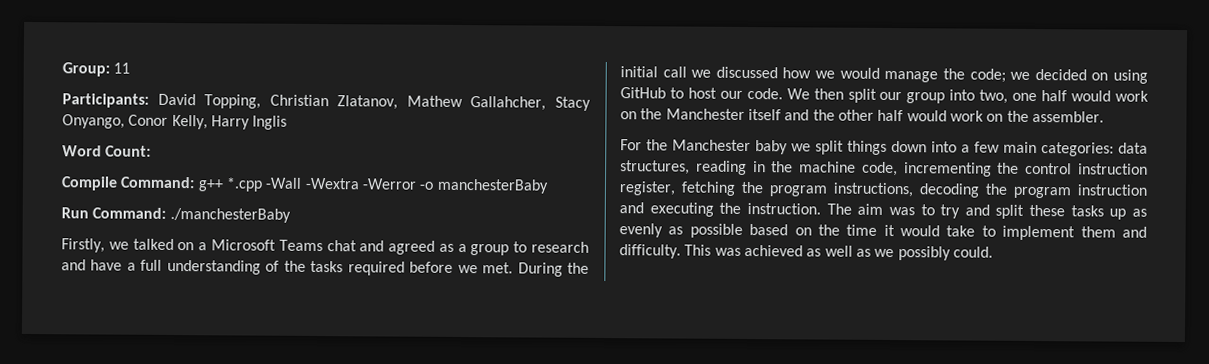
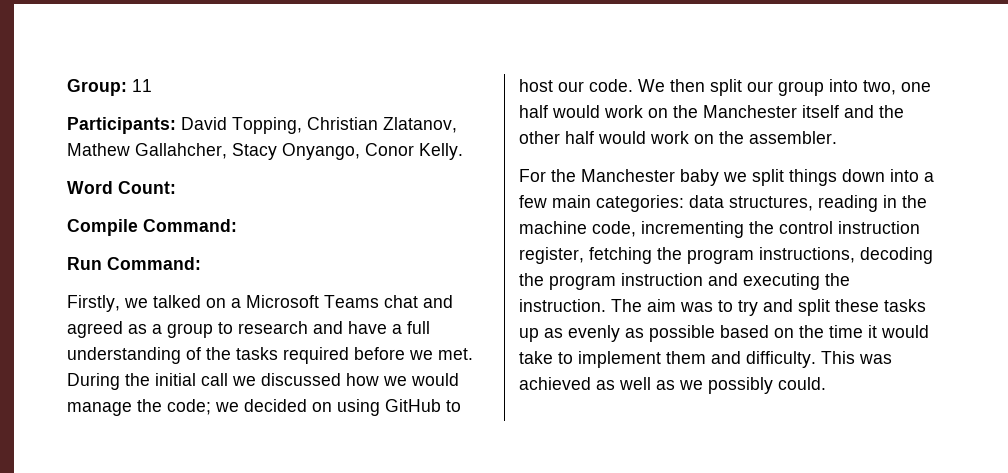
[171,114,288,130] Kelly, Harry Inglis -> [419,143,463,160] Kelly.
[197,177,549,194] g++ *.cpp -Wall -Wextra -Werror -o manchesterBaby -> (237, 225) none
[169,207,291,223] ./manchesterBaby -> (201, 263) none

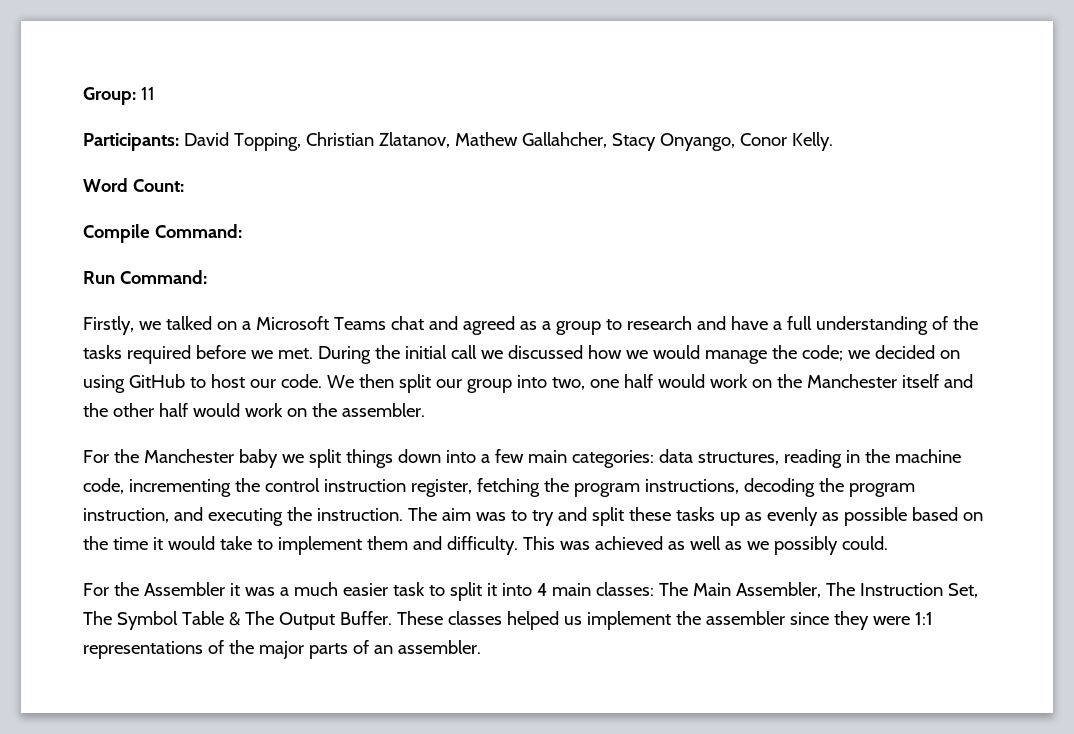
[621,273,703,286] instruction -> [83,508,169,523] instruction,
(826, 383) none -> [83,582,978,601] [83,611,933,630] [83,640,481,659] // For the Assembler it was a much easier task to split it into 4 main classes: The Main Assembler, The Instruction Set, The Symbol Table & The Output Buffer. These classes helped us implement the assembler since they were 1:1 representations of the major parts of an assembler.

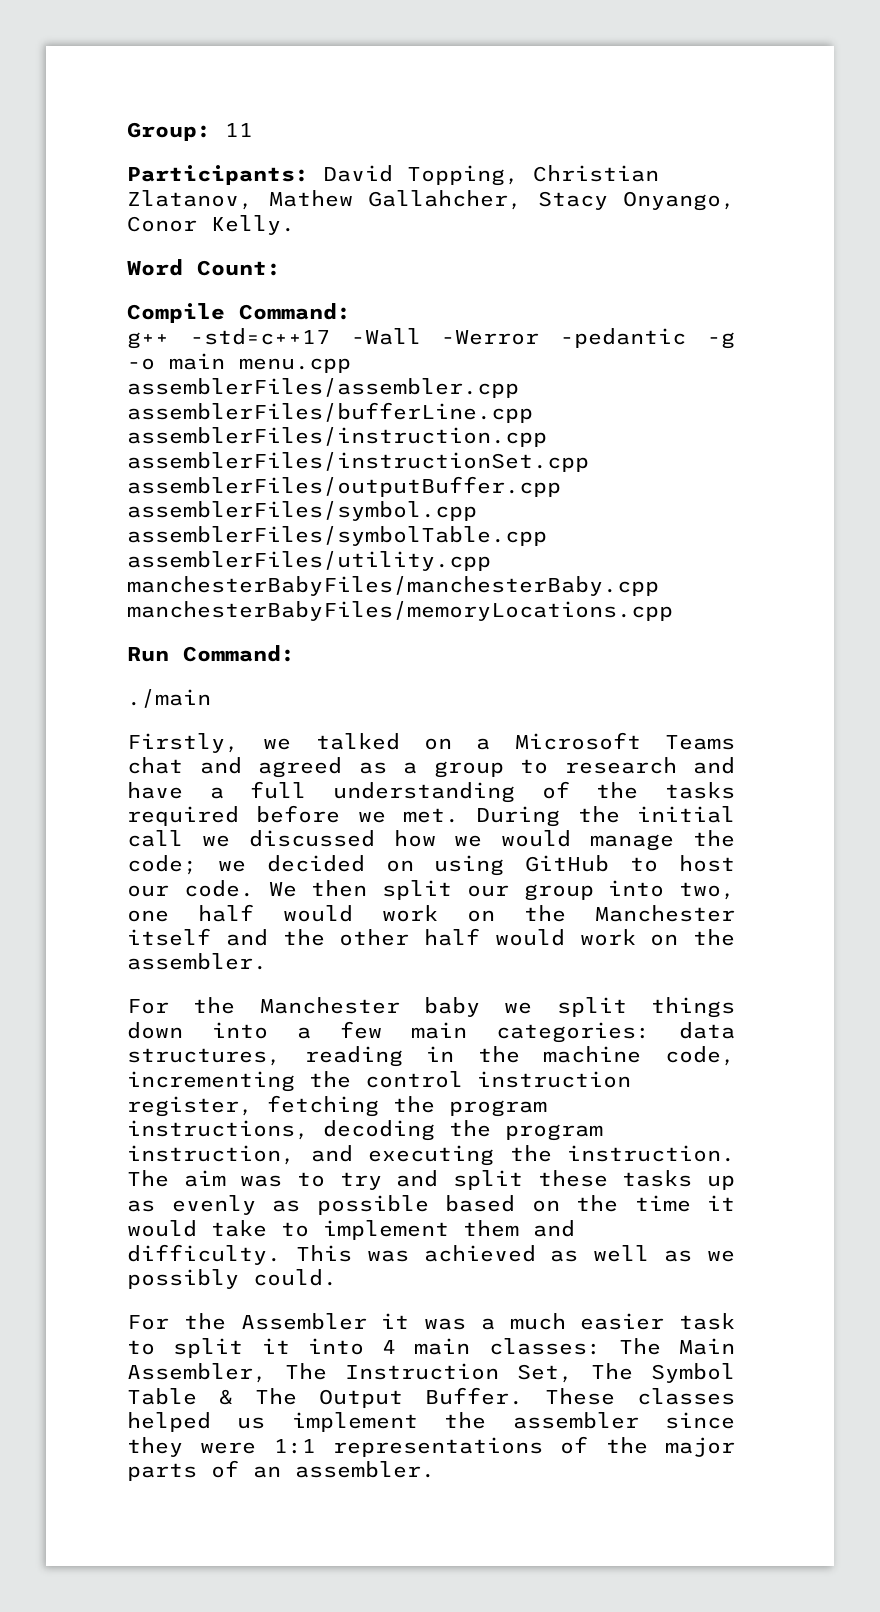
(242, 231) none -> [127,328,735,349] [127,353,351,373] [127,378,519,398] [127,402,533,423] [127,427,547,447] [127,452,589,472] [127,476,561,497] [127,501,477,521] [127,526,547,546] [127,551,491,571] [127,576,659,596] [127,601,673,621] // g++ -std=c++17 -Wall -Werror -pedantic -g -o main menu.cpp assemblerFiles/assembler.cpp assemblerFiles/bufferLine.cpp assemblerFiles/instruction.cpp assemblerFiles/instructionSet.cpp assemblerFiles/outputBuffer.cpp assemblerFiles/symbol.cpp assemblerFiles/symbolTable.cpp assemblerFiles/utility.cpp manchesterBabyFiles/manchesterBaby.cpp manchesterBabyFiles/memoryLocations.cpp
(207, 277) none -> [127,689,211,708] // ./main

